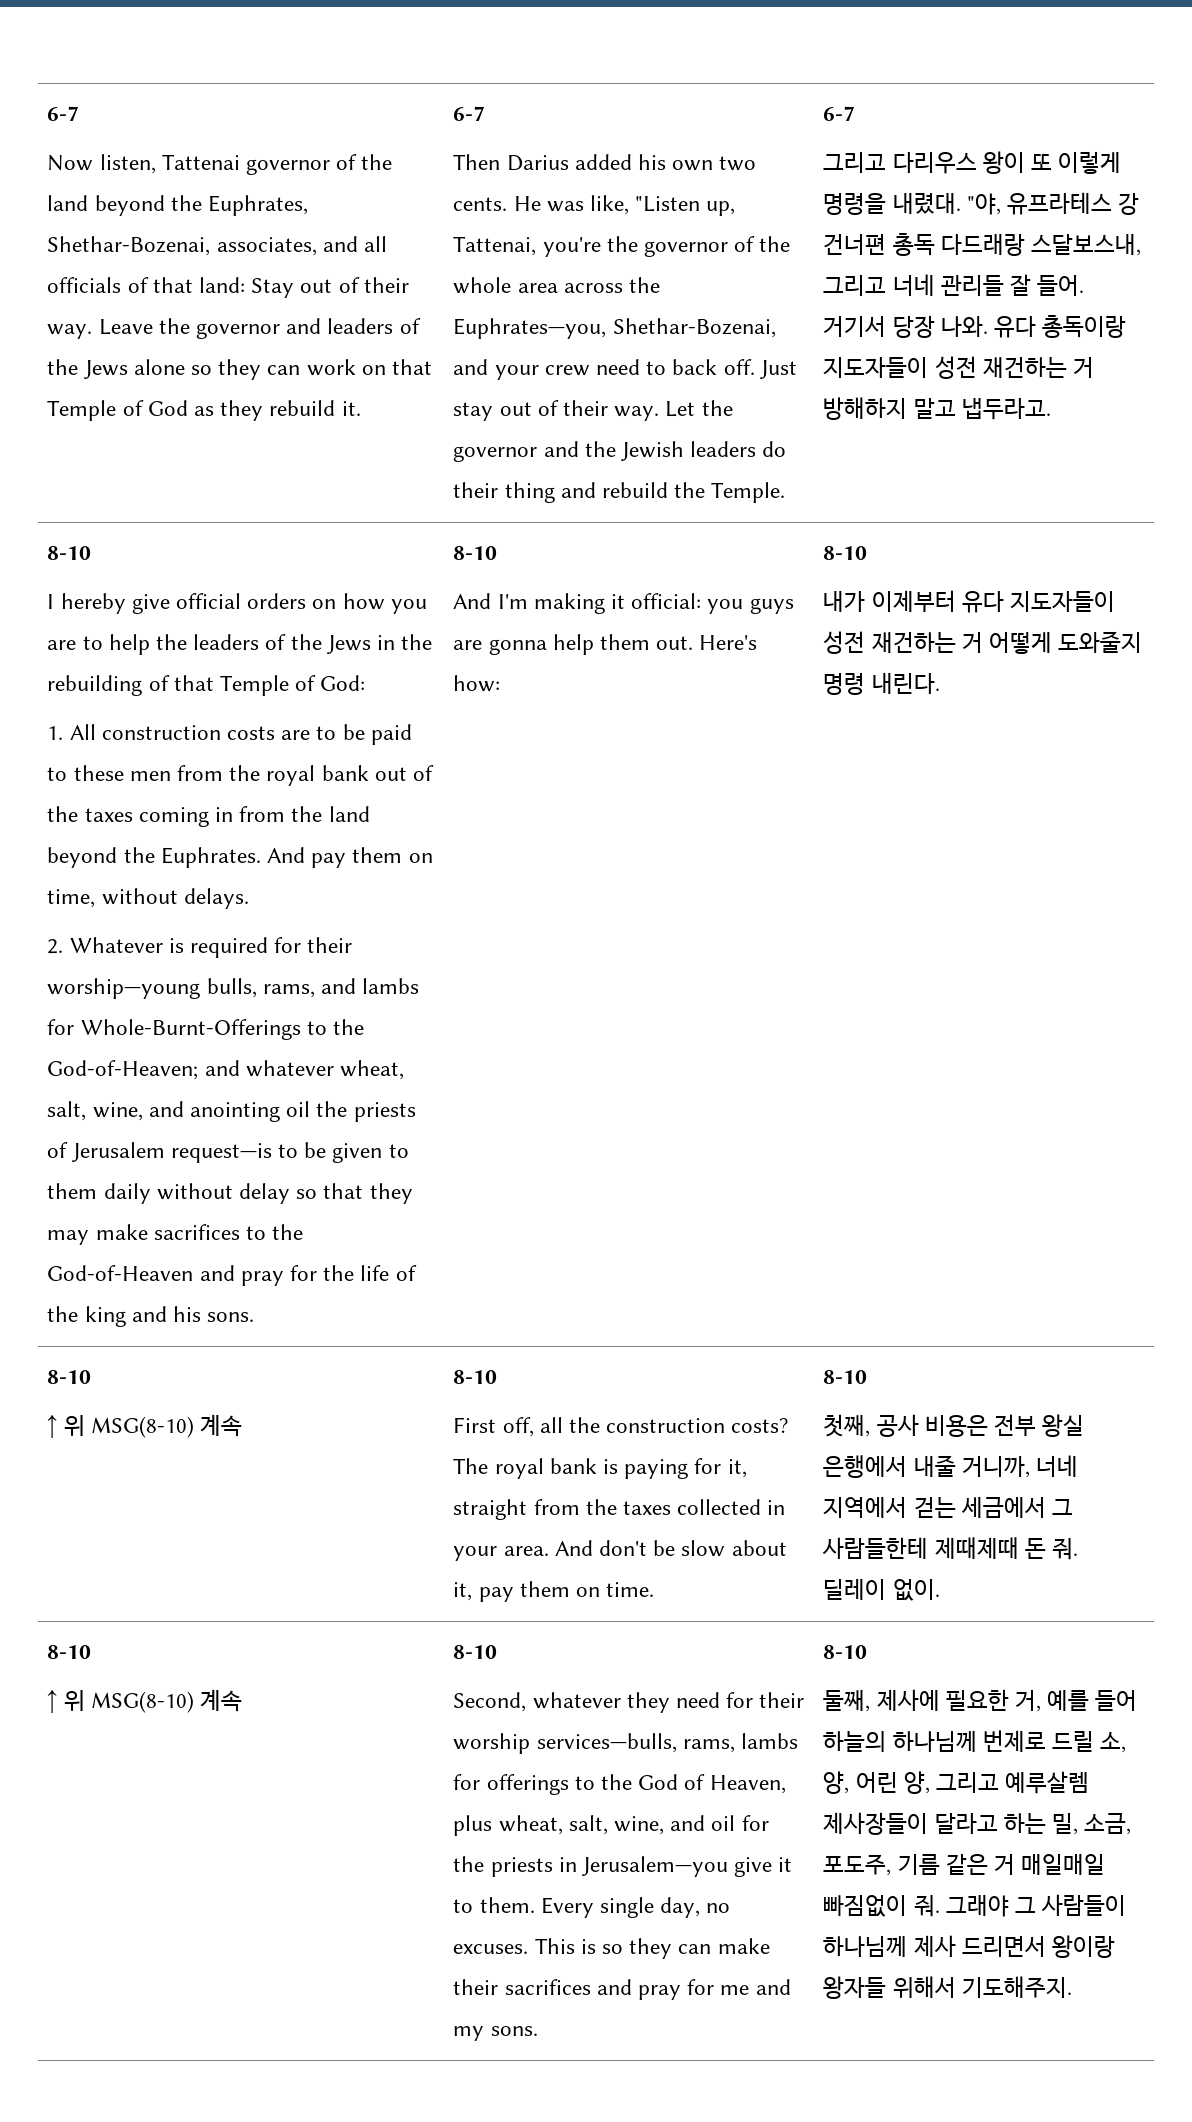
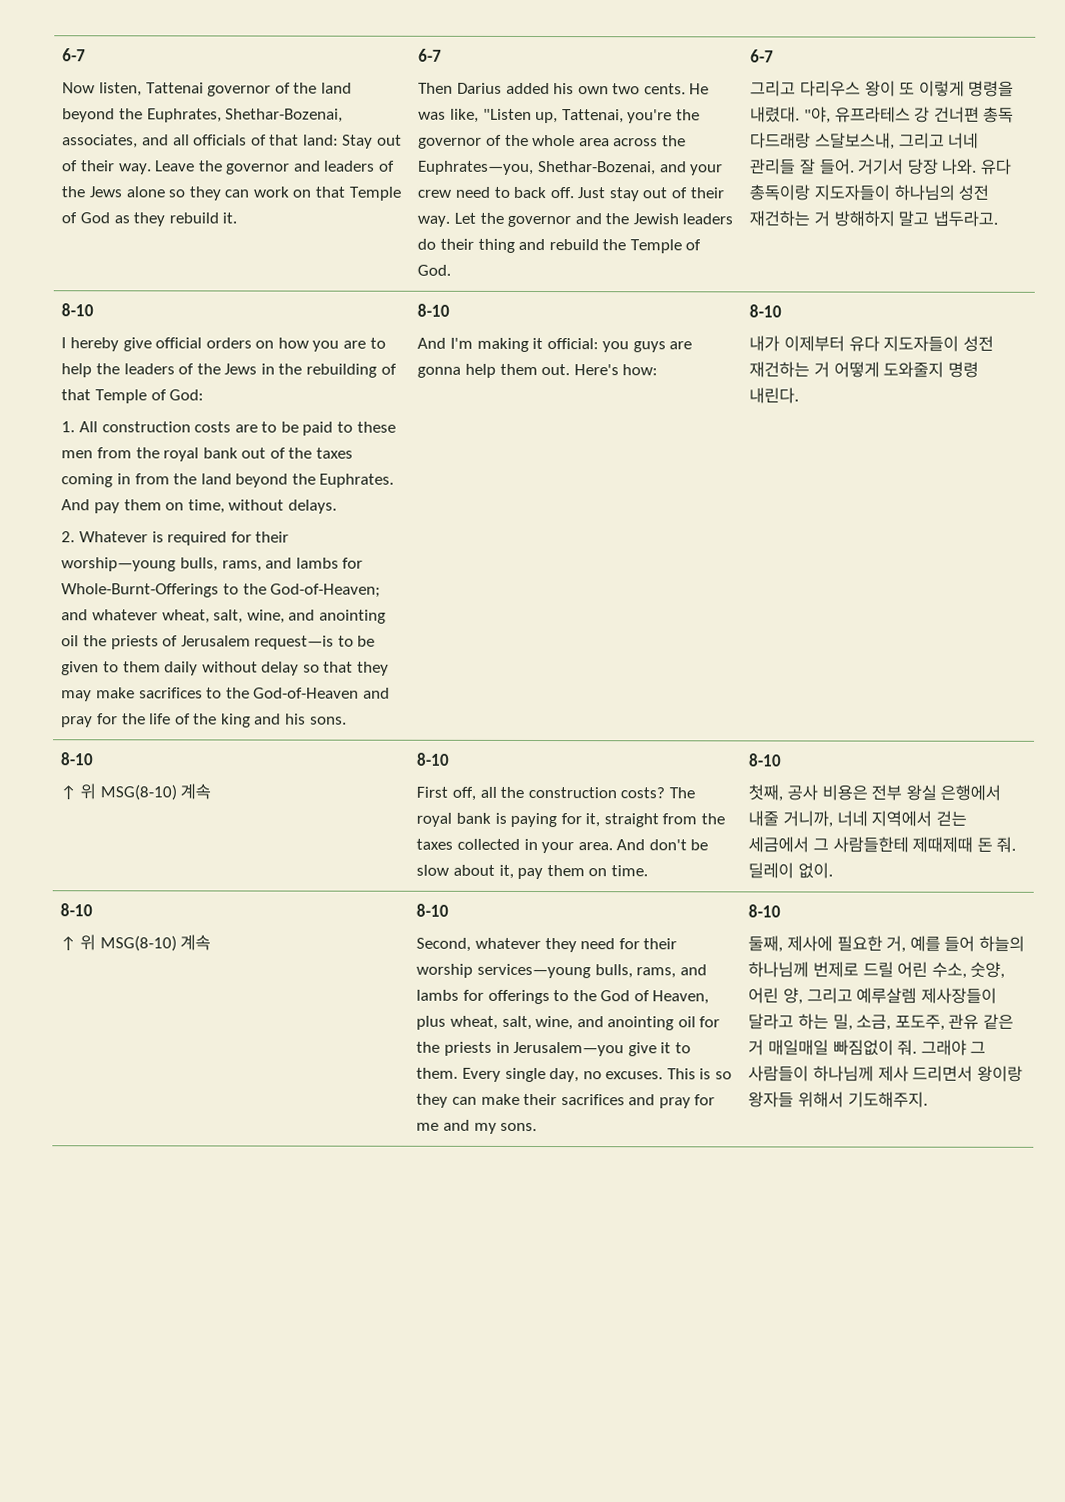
[711,482,786,503] Temple. -> [629,239,702,254] [417,264,452,276] Temple of God.
(929, 367) none -> [893,184,955,201] 하나님의
[536,1733,735,1753] services—bulls, rams, -> [476,963,707,979] services—young bulls, rams, and
(706, 1823) none -> [607,1016,675,1031] anointing
[1100,1732,1127,1753] [823,1771,850,1794] 소, 양, -> [897,961,1006,979] 어린 수소, 숫양,
[897,1854,940,1875] 기름 -> [948,1013,980,1030] 관유

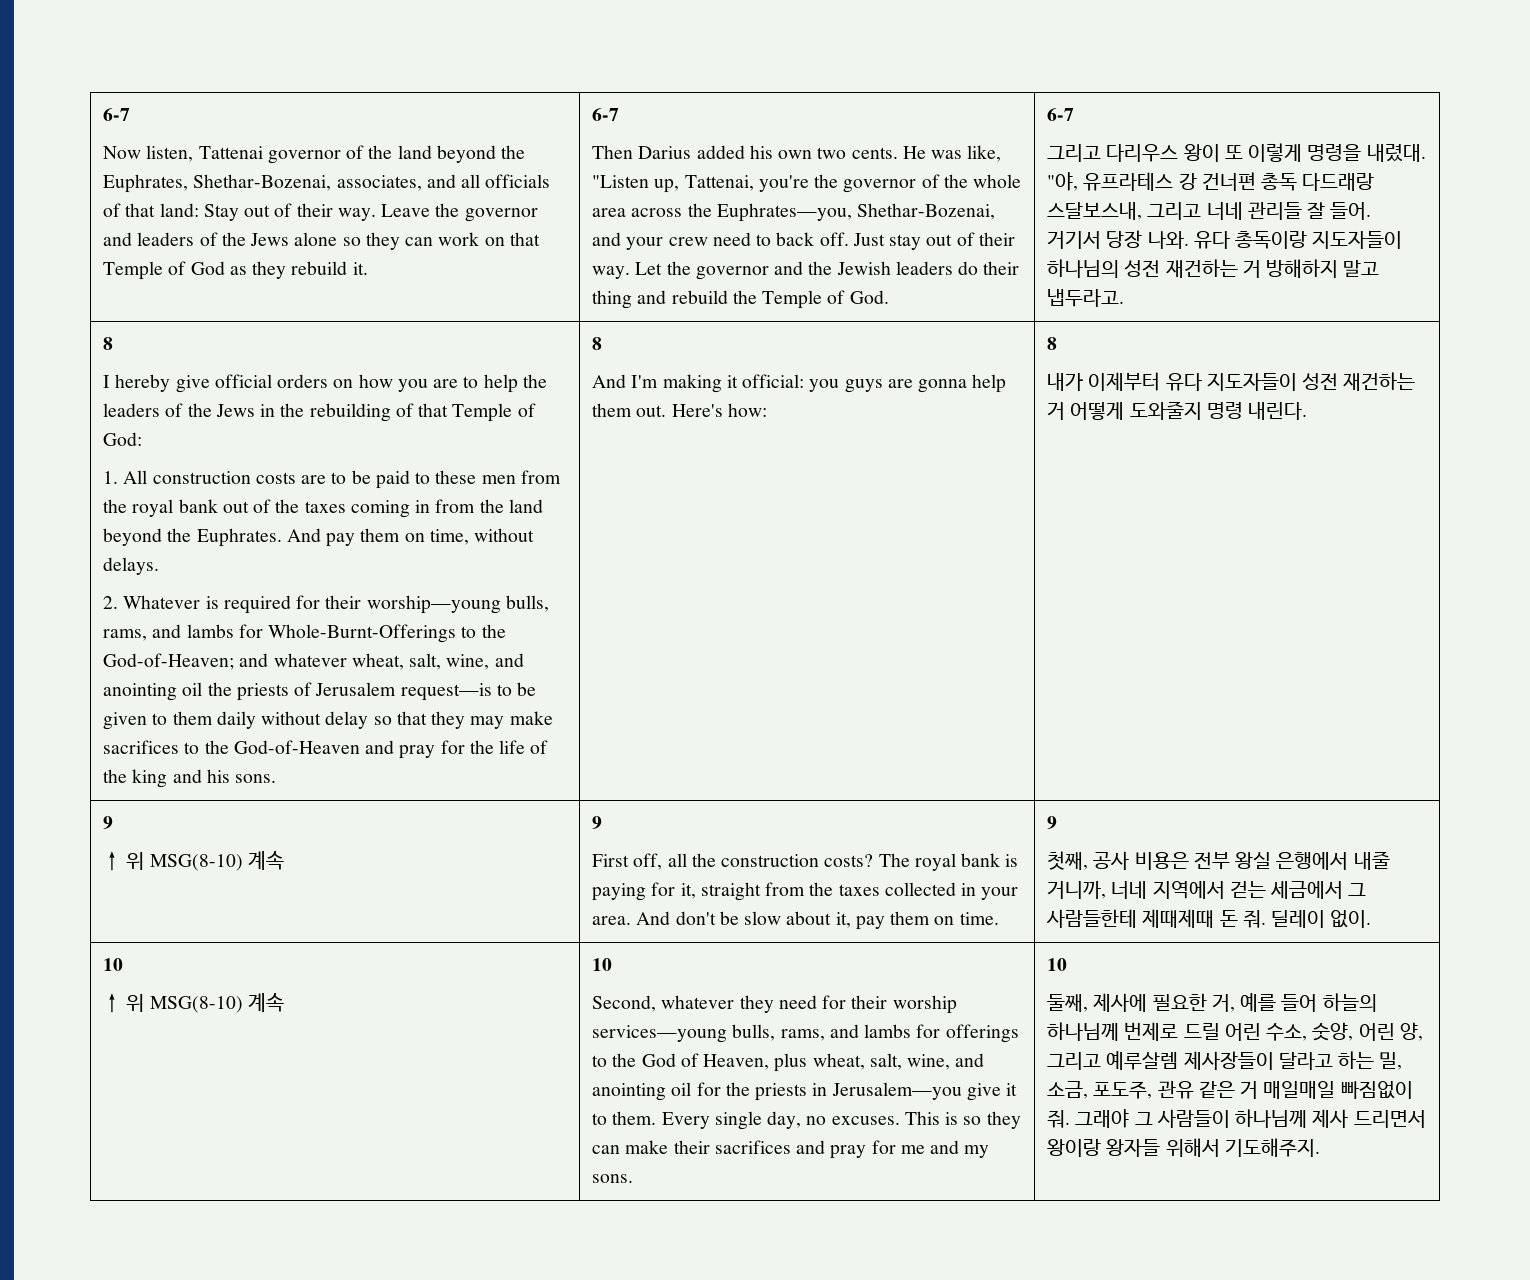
[61,303,95,317] 8-10 -> [102,337,113,350] 8
[417,303,451,317] 8-10 -> [591,337,602,350] 8
[749,304,783,318] 8-10 -> [1046,337,1057,350] 8
[60,752,94,766] [60,783,212,801] [416,752,450,766] 8-10 // ↑ 위 MSG(8-10) 계속 | 8-10 -> [102,816,113,829] [102,850,284,871] [591,816,602,829] 9 // ↑ 위 MSG(8-10) 계속 | 9
[748,753,782,767] 8-10 -> [1046,816,1057,829] 9
[60,903,94,917] [60,934,212,952] [416,903,450,917] 8-10 // ↑ 위 MSG(8-10) 계속 | 8-10 -> [102,958,123,971] [102,992,284,1013] [591,958,612,971] 10 // ↑ 위 MSG(8-10) 계속 | 10
[748,904,782,918] 8-10 -> [1046,958,1067,971] 10

